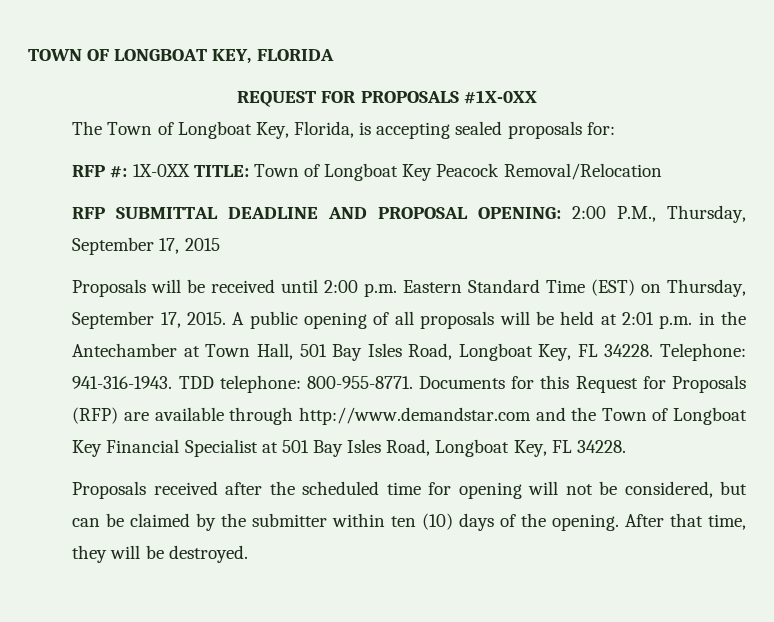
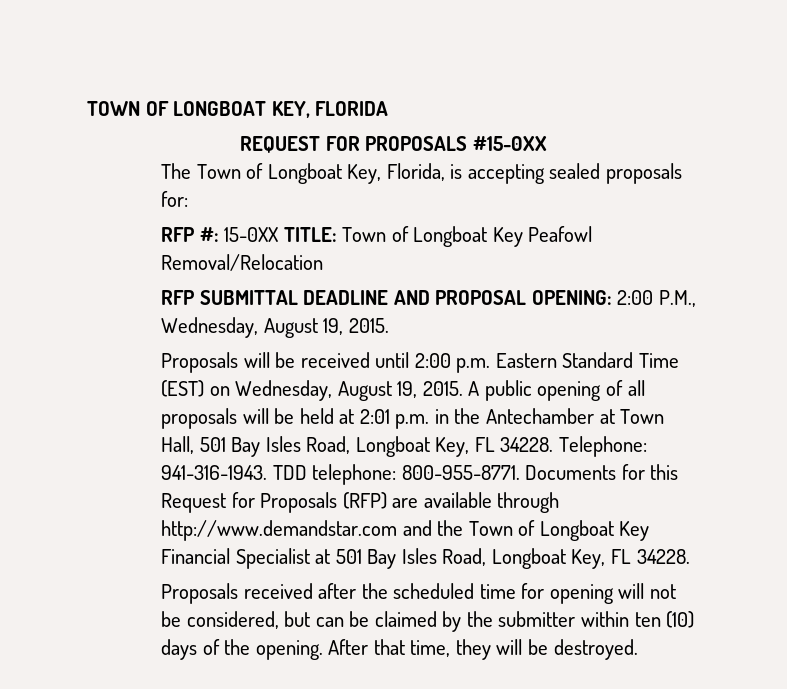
[463,90,537,104] #1X-0XX -> [472,136,547,151] #15-0XX
[132,164,190,177] 1X-0XX -> [224,227,279,242] 15-0XX
[436,163,500,177] Peacock -> [528,226,593,242] Peafowl
[667,205,747,223] [72,237,220,255] Thursday, September 17, 2015 -> [161,317,389,338] Wednesday, August 19, 2015.
[667,279,747,297] [72,311,181,329] Thursday, September 17, -> [235,380,418,401] Wednesday, August 19,

